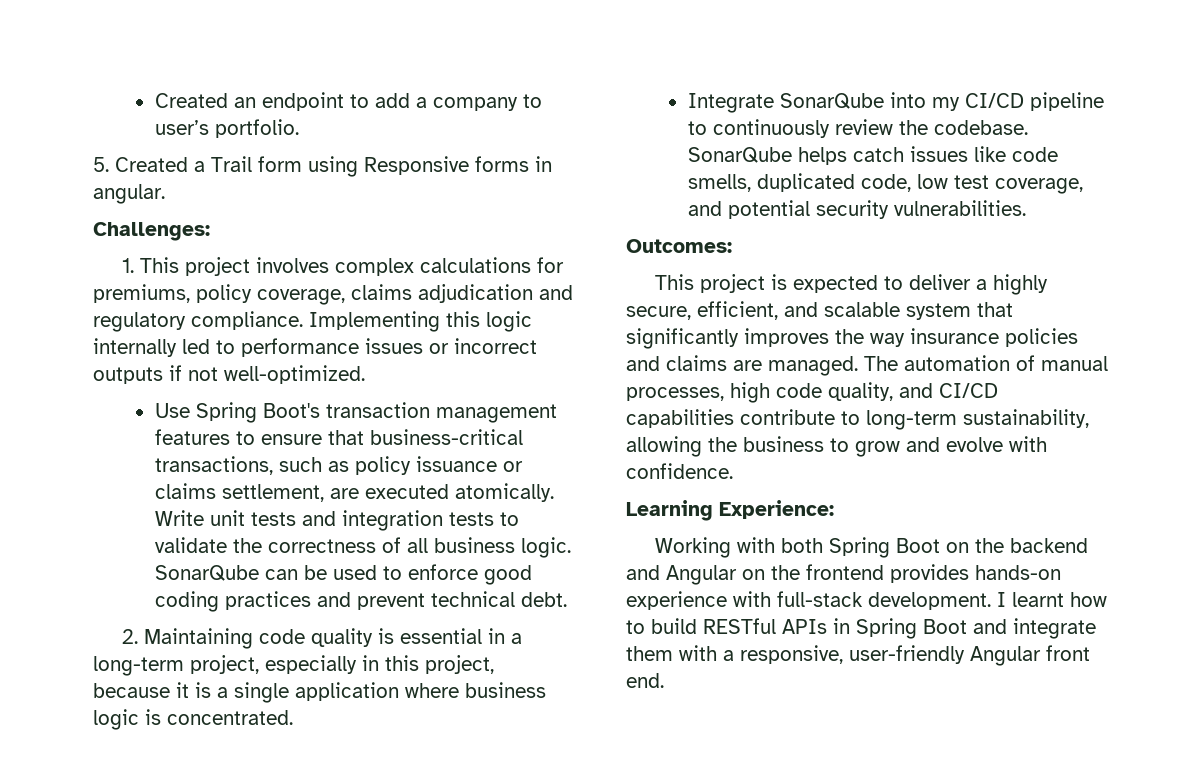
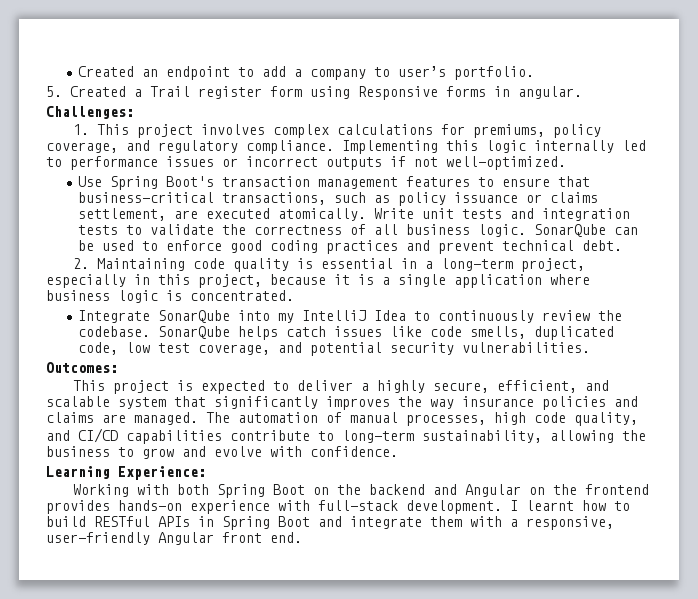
(252, 164) none -> [198,86,262,99] register
[351,284,533,303] claims adjudication -> (118, 147) none
[964,92,1104,111] CI/CD pipeline -> [301,310,406,321] IntelliJ Idea

